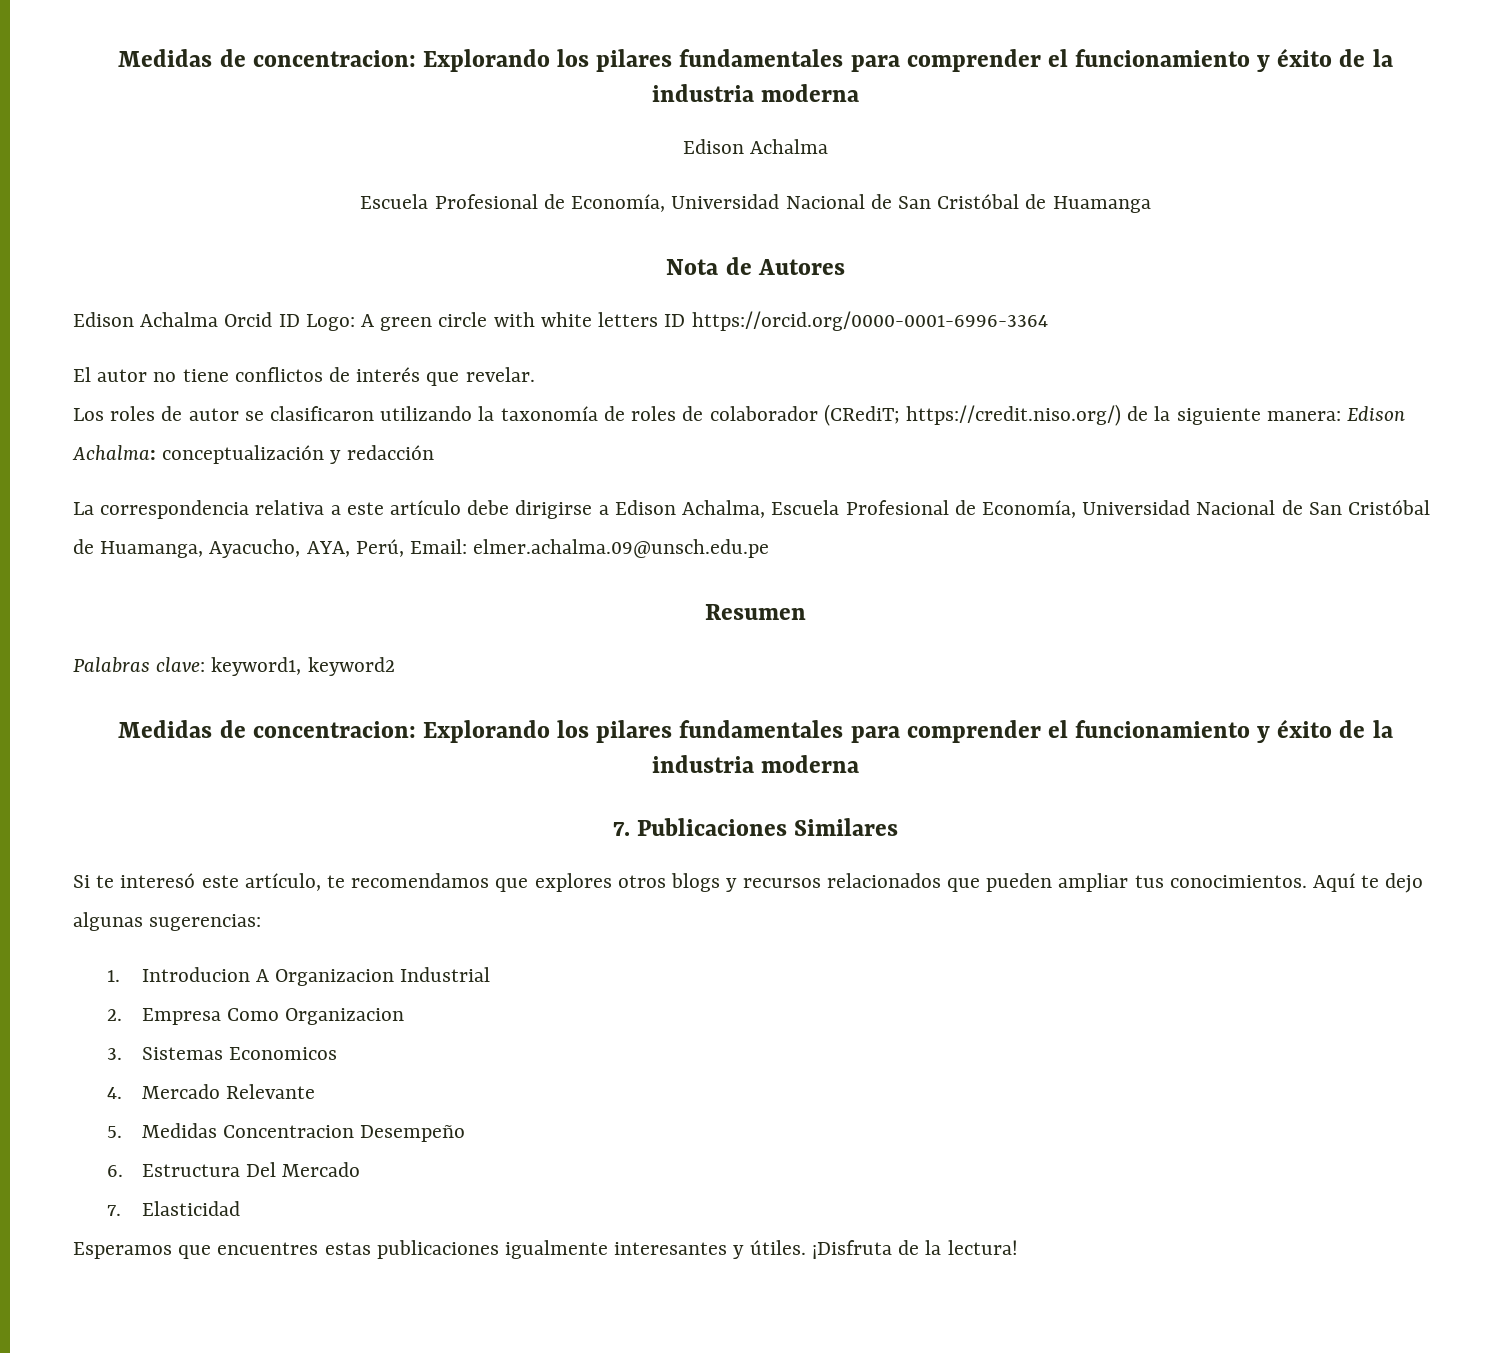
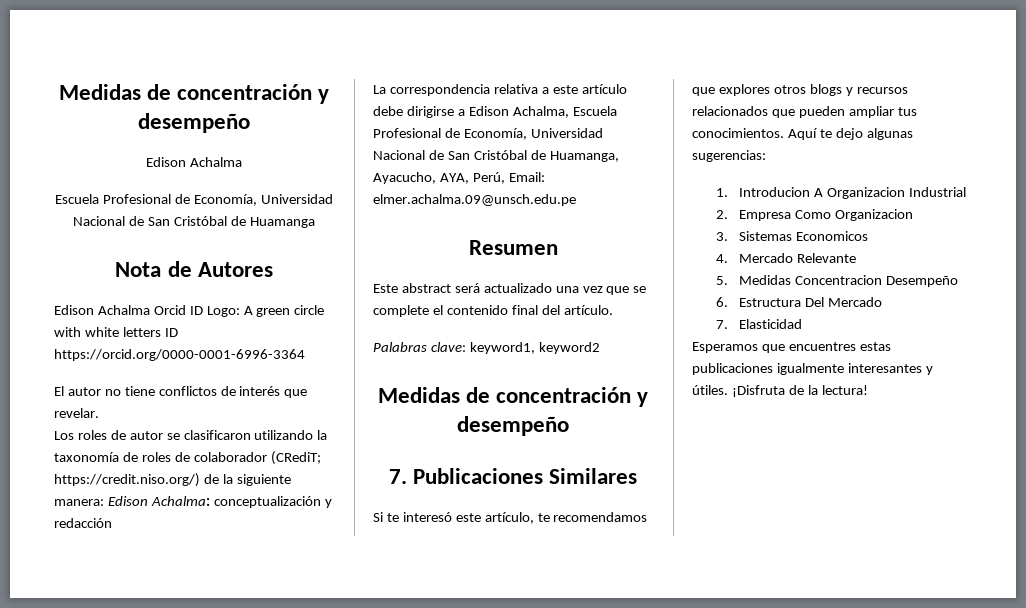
[118,48,1393,72] [651,84,860,102] Medidas de concentracion: Explorando los pilares fundamentales para comprender el funcionamiento y éxito de la industria moderna -> [58,84,330,104] [138,113,250,133] Medidas de concentración y desempeño
(806, 612) none -> [373,283,647,295] [373,305,613,317] // Este abstract será actualizado una vez que se complete el contenido final del artículo.
[252,719,1393,743] [651,755,860,773] concentracion: Explorando los pilares fundamentales para comprender el funcionamiento y éxito de la industria moderna -> [496,387,649,407] [457,416,569,436] concentración y desempeño

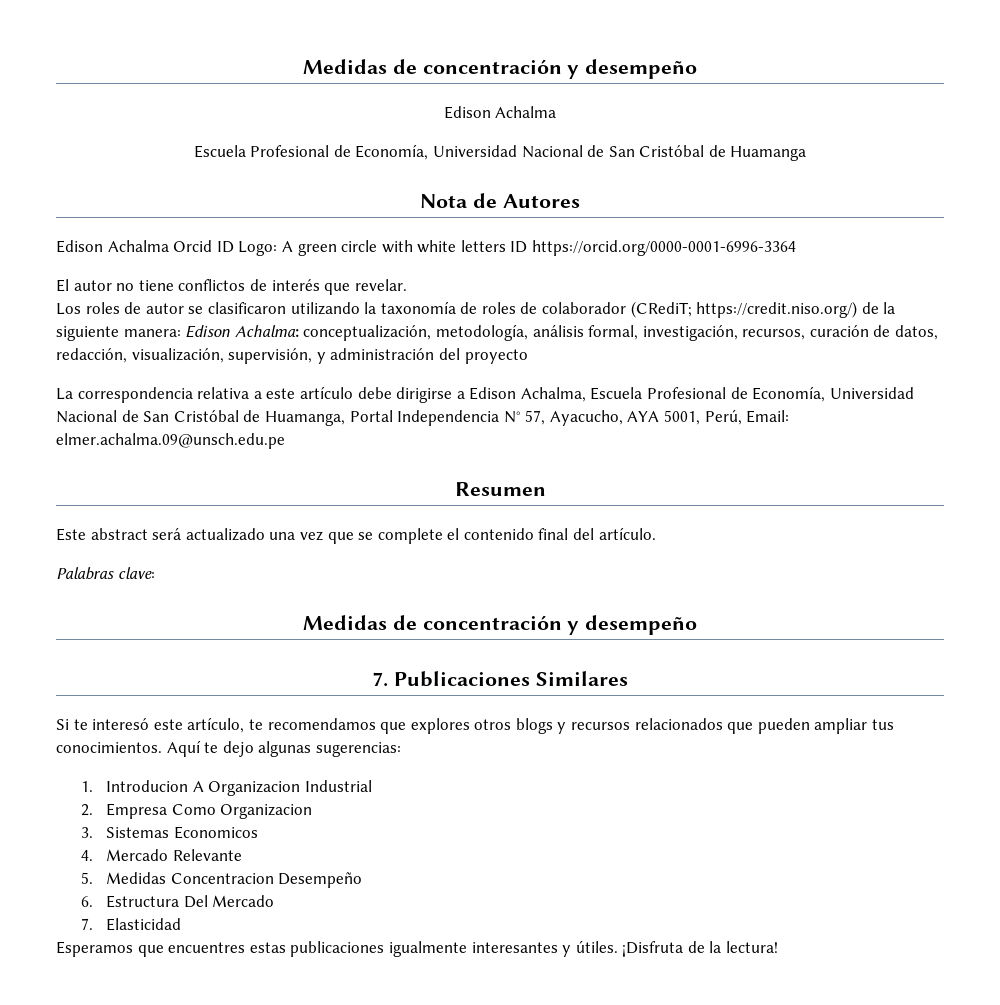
[213,496,332,508] [54,518,112,528] conceptualización y redacción -> [303,324,939,341] [56,348,528,364] conceptualización, metodología, análisis formal, investigación, recursos, curación de datos, redacción, visualización, supervisión, y administración del proyecto
[373,172,469,184] Ayacucho, AYA, -> [349,410,701,426] Portal Independencia N° 57, Ayacucho, AYA 5001,
[469,342,600,354] keyword1, keyword2 -> (155, 573) none

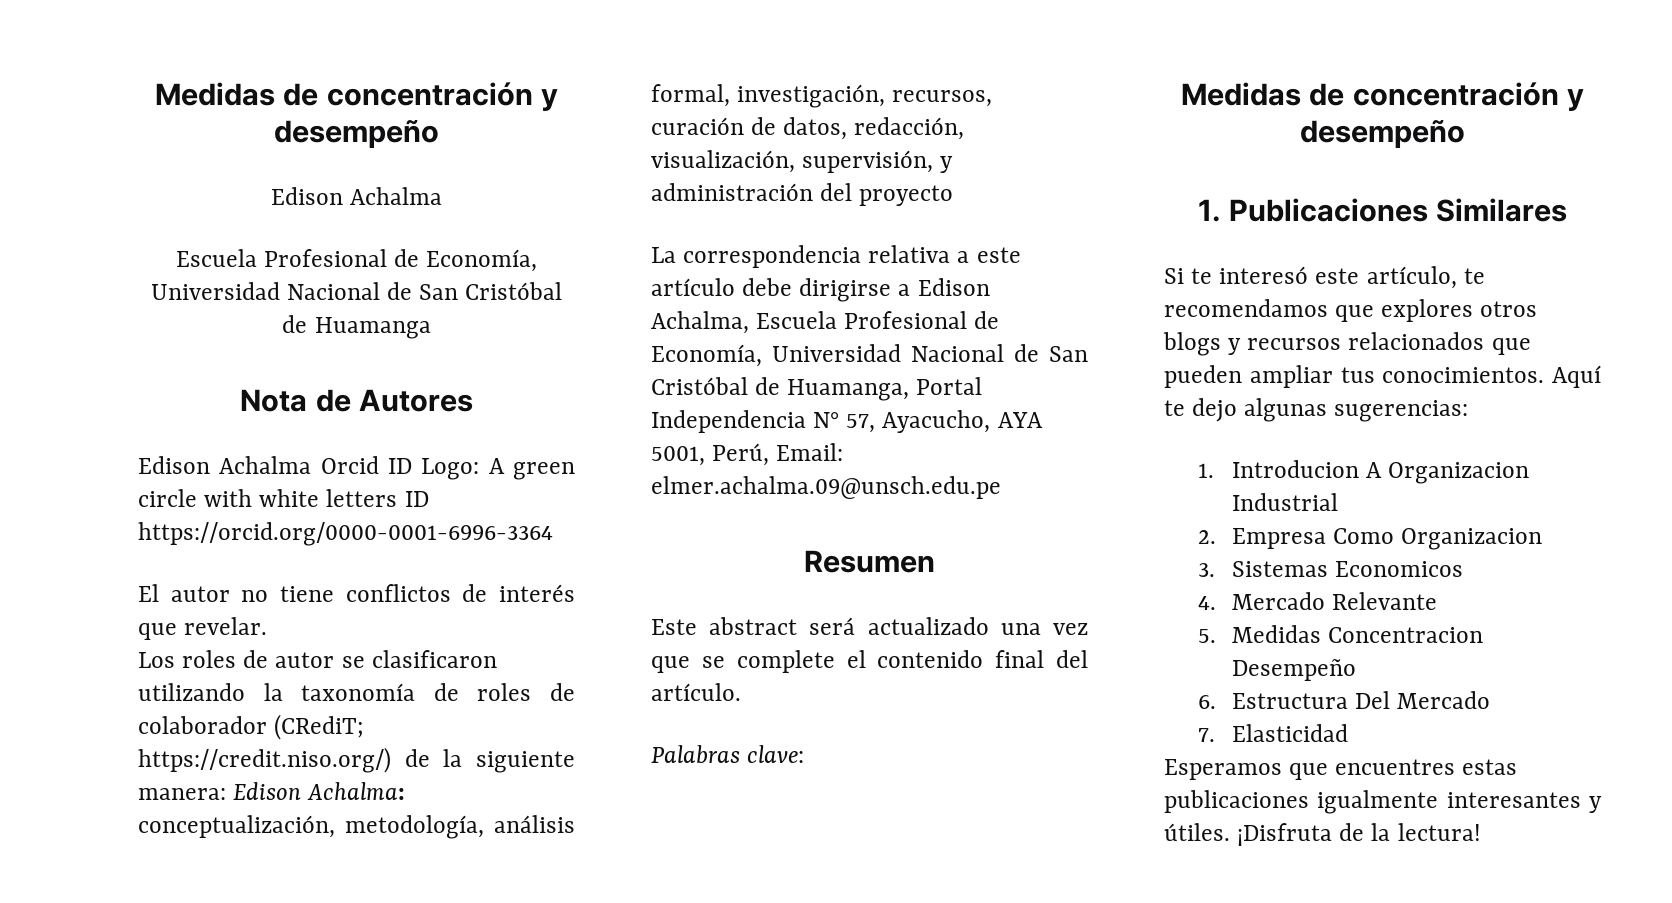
[372,672,389,687] 7. -> [1198,199,1221,222] 1.

